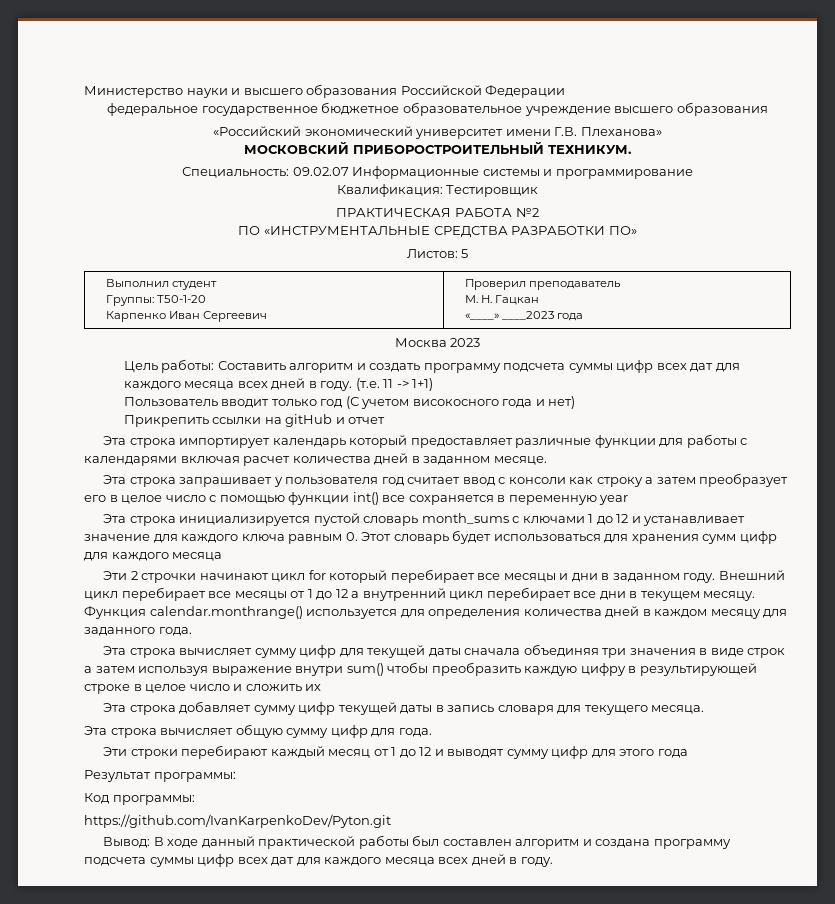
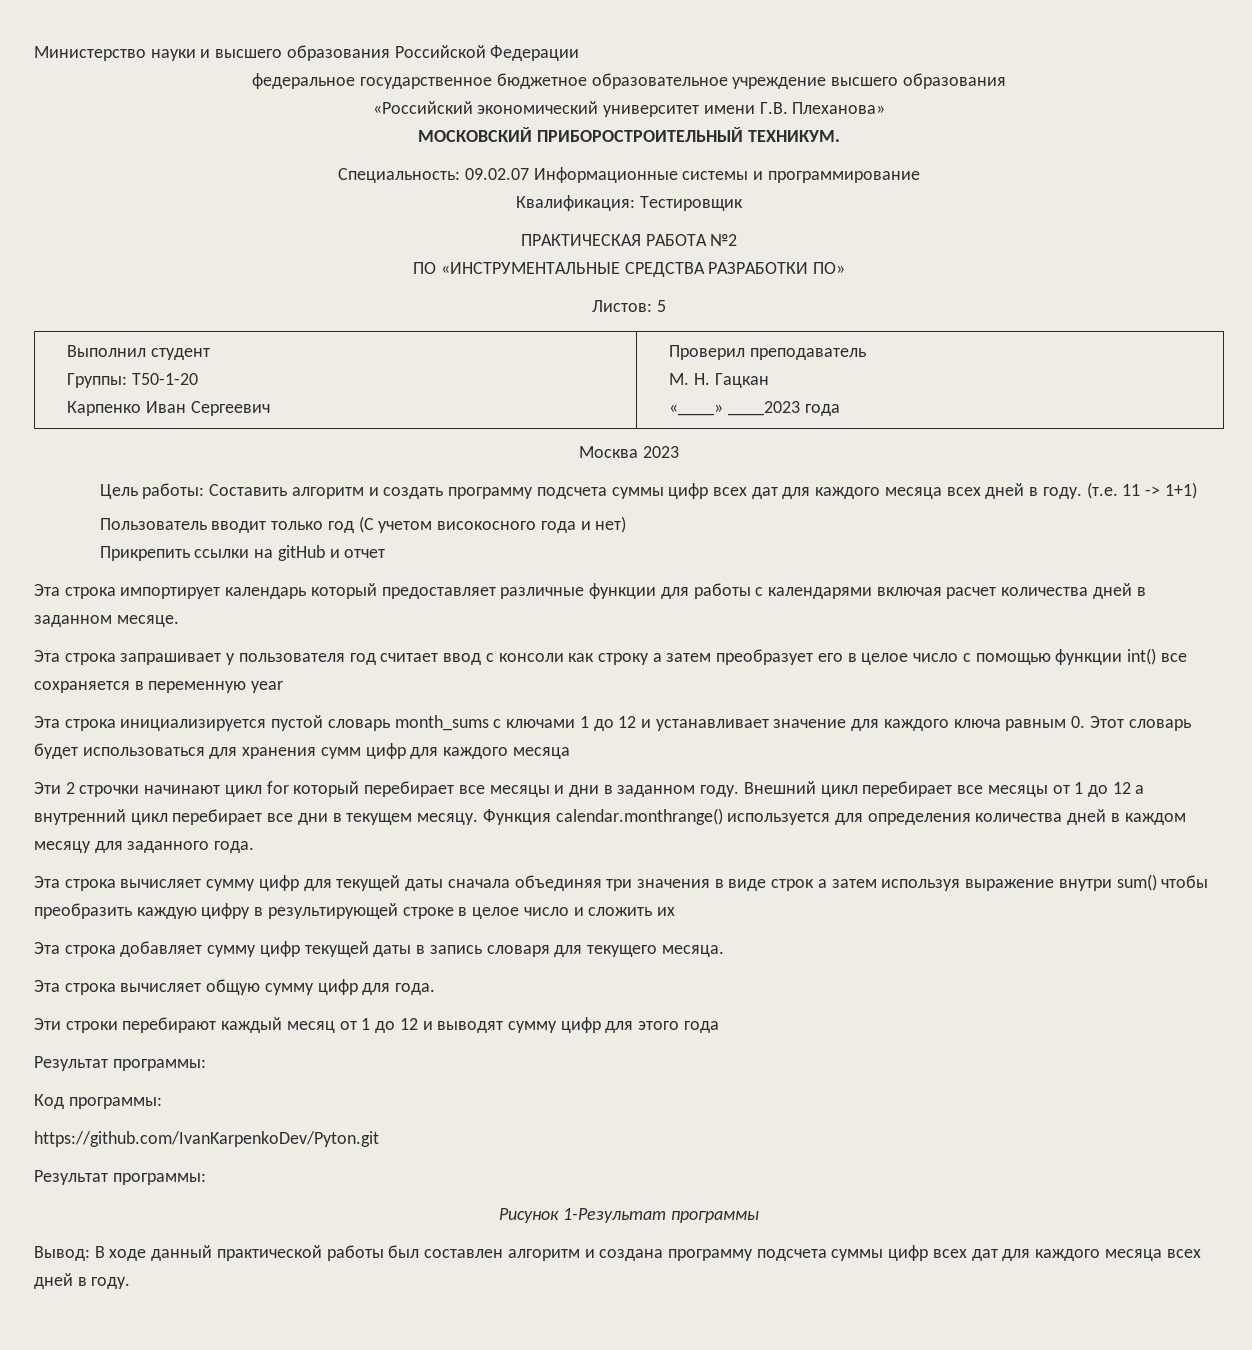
(391, 821) none -> [34,1170,206,1185] [499,1208,759,1223] // Результат программы: // Рисунок 1-Результат программы

